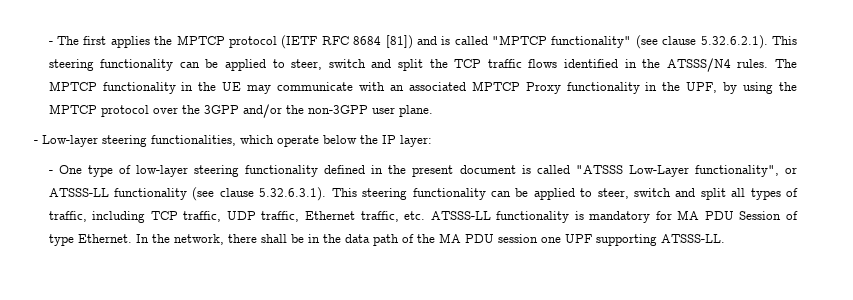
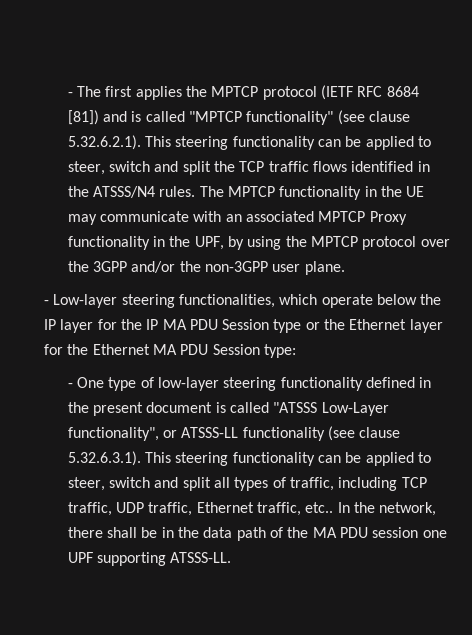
[400,135,433,147] layer: -> [60,319,443,333] [43,344,296,358] layer for the IP MA PDU Session type or the Ethernet layer for the Ethernet MA PDU Session type:
[404,210,799,223] [48,234,132,246] etc. ATSSS-LL functionality is mandatory for MA PDU Session of type Ethernet. -> [305,502,334,513] etc..

